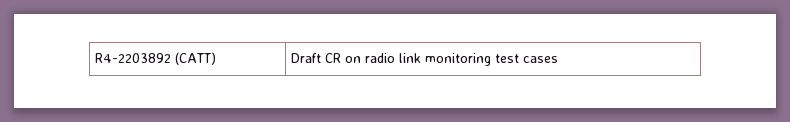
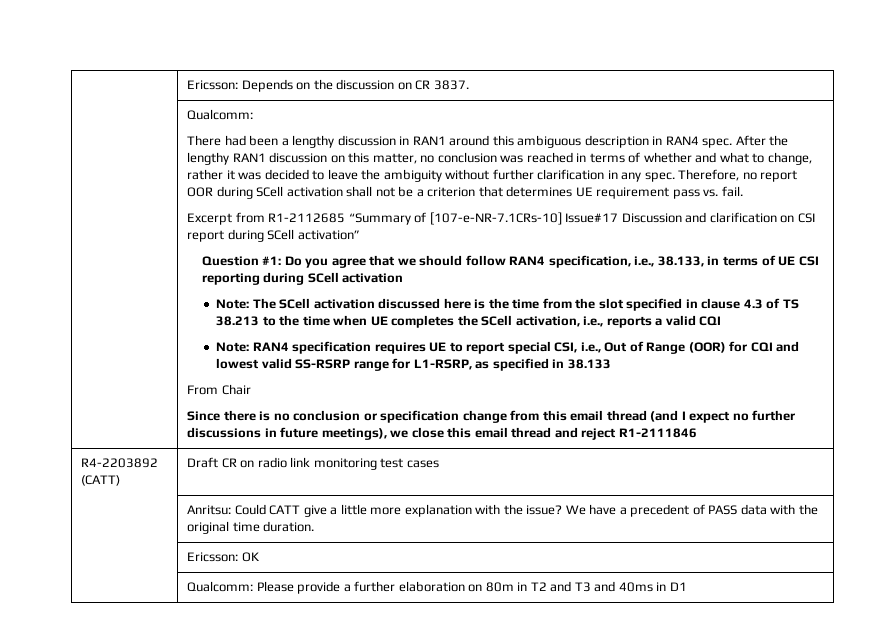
(95, 58) none -> [186,79,469,92] [186,109,253,120] [186,135,789,148] [186,152,812,165] [186,169,798,182] [186,186,743,199] [186,212,815,225] [186,229,360,242] [201,255,819,268] [201,272,404,285] [216,298,799,311] [216,315,722,328] [216,341,800,354] [216,358,611,371] [186,384,251,395] [186,410,796,423] [186,427,697,440] | Ericsson: Depends on the discussion on CR 3837. // | Qualcomm: // There had been a lengthy discussion in RAN1 around this ambiguous description in RAN4 spec. After the lengthy RAN1 discussion on this matter, no conclusion was reached in terms of whether and what to change, rather it was decided to leave the ambiguity without further clarification in any spec. Therefore, no report OOR during SCell activation shall not be a criterion that determines UE requirement pass vs. fail. // Excerpt from R1-2112685 “Summary of [107-e-NR-7.1CRs-10] Issue#17 Discussion and clarification on CSI report during SCell activation” // Question #1: Do you agree that we should follow RAN4 specification, i.e., 38.133, in terms of UE CSI reporting during SCell activation // Note: The SCell activation discussed here is the time from the slot specified in clause 4.3 of TS 38.213 to the time when UE completes the SCell activation, i.e., reports a valid CQI // Note: RAN4 specification requires UE to report special CSI, i.e., Out of Range (OOR) for CQI and lowest valid SS-RSRP range for L1-RSRP, as specified in 38.133 // From Chair // Since there is no conclusion or specification change from this email thread (and I expect no further discussions in future meetings), we close this email thread and reject R1-2111846 //
(559, 59) none -> [186,504,818,517] [186,521,315,534] [186,552,260,562] [186,581,687,594] // | Anritsu: Could CATT give a little more explanation with the issue? We have a precedent of PASS data with the original time duration. // | Ericsson: OK // | Qualcomm: Please provide a further elaboration on 80m in T2 and T3 and 40ms in D1

